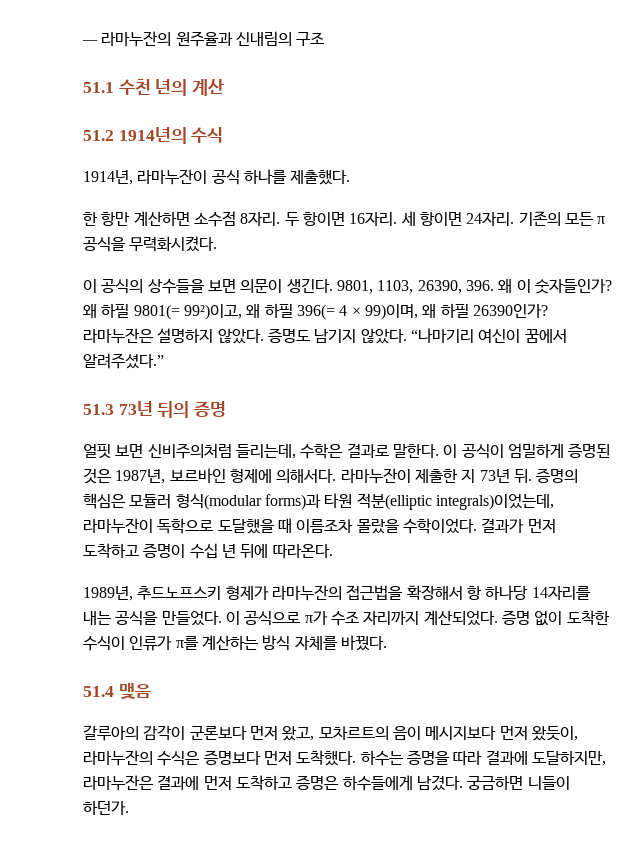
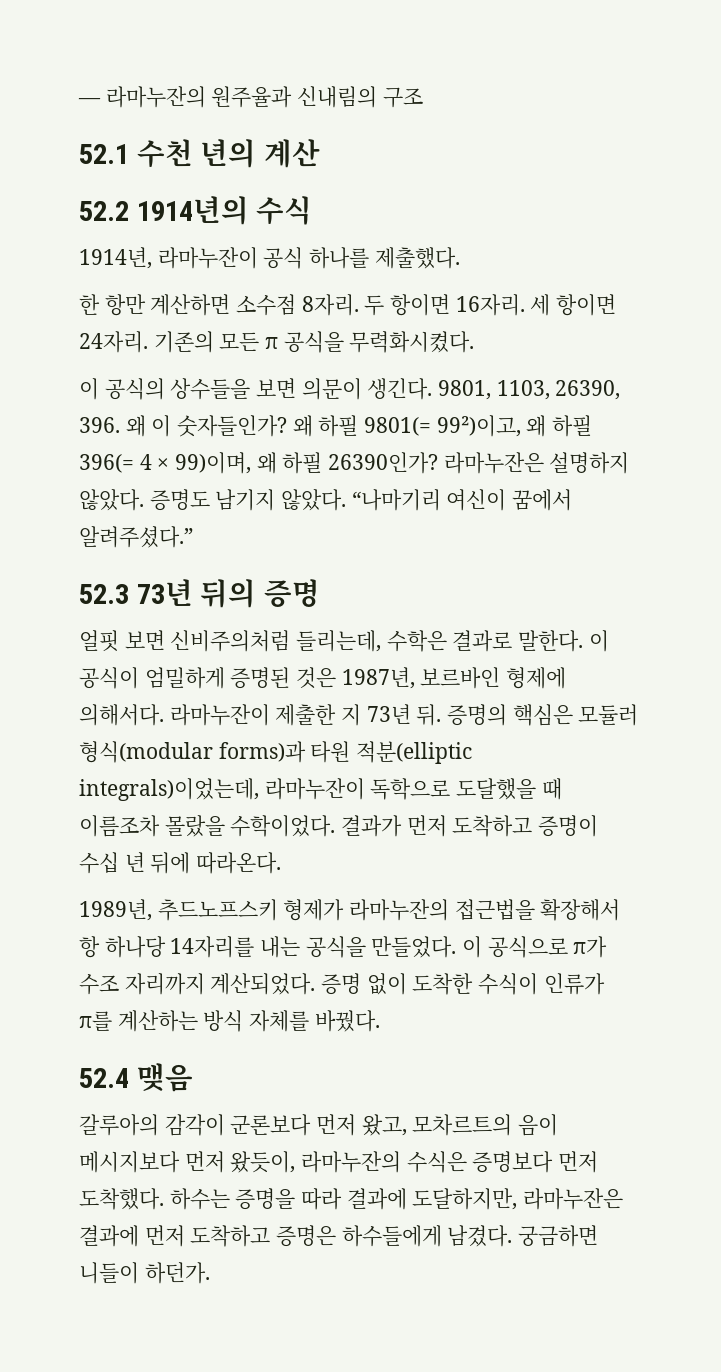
[83,82,114,93] 51.1 -> [79,144,129,164] 52.1
[83,130,114,141] 51.2 -> [79,201,129,221] 52.2
[83,404,114,415] 51.3 -> [79,584,129,604] 52.3
[83,686,114,697] 51.4 -> [79,1068,129,1088] 52.4

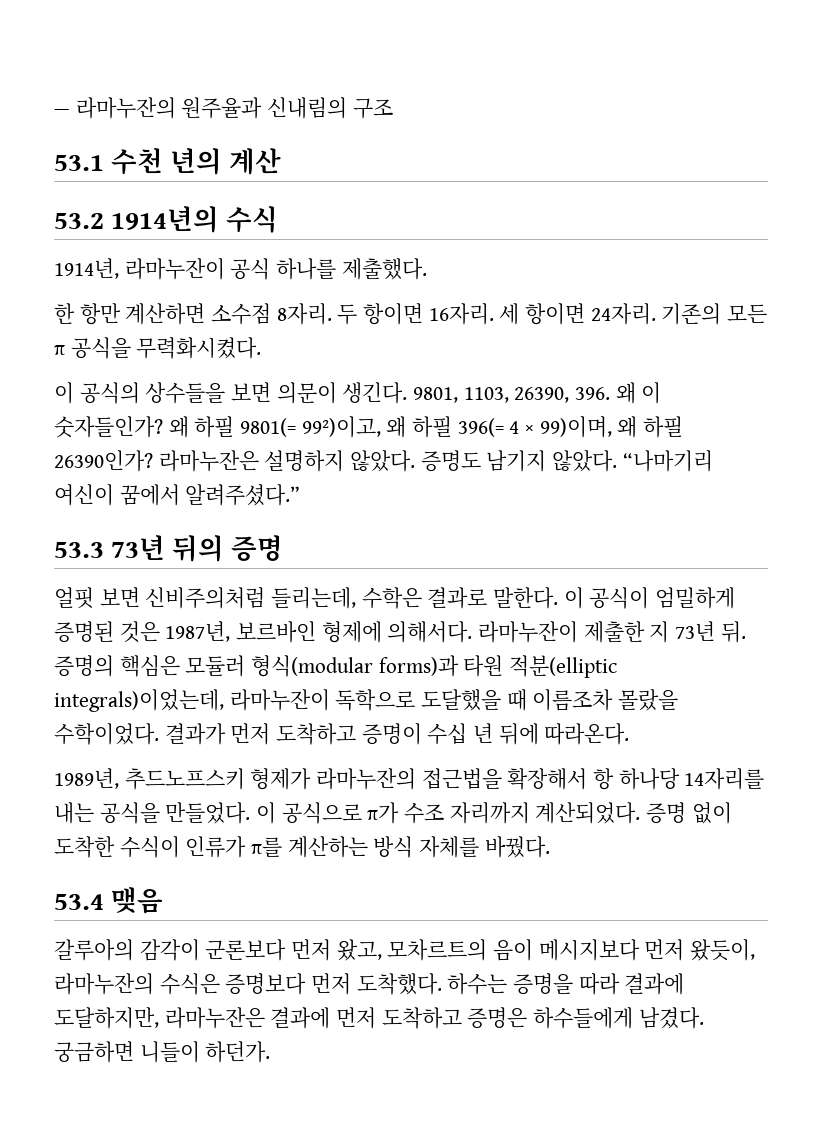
[79,144,129,164] 52.1 -> [54,155,104,171] 53.1
[79,201,129,221] 52.2 -> [54,213,104,229] 53.2
[79,584,129,604] 52.3 -> [54,542,104,558] 53.3
[79,1068,129,1088] 52.4 -> [54,894,104,910] 53.4

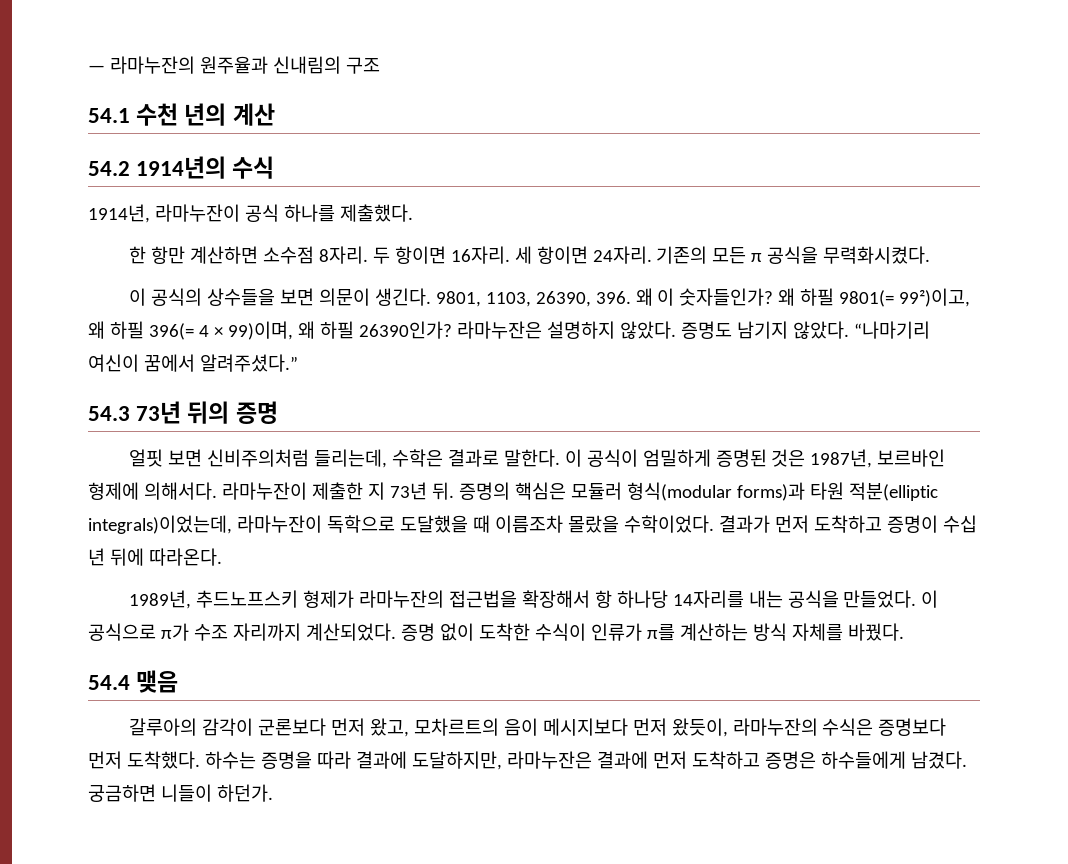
[54,155,104,171] 53.1 -> [88,108,130,123] 54.1
[54,213,104,229] 53.2 -> [88,161,130,176] 54.2
[54,542,104,558] 53.3 -> [88,406,130,421] 54.3
[54,894,104,910] 53.4 -> [88,675,130,690] 54.4

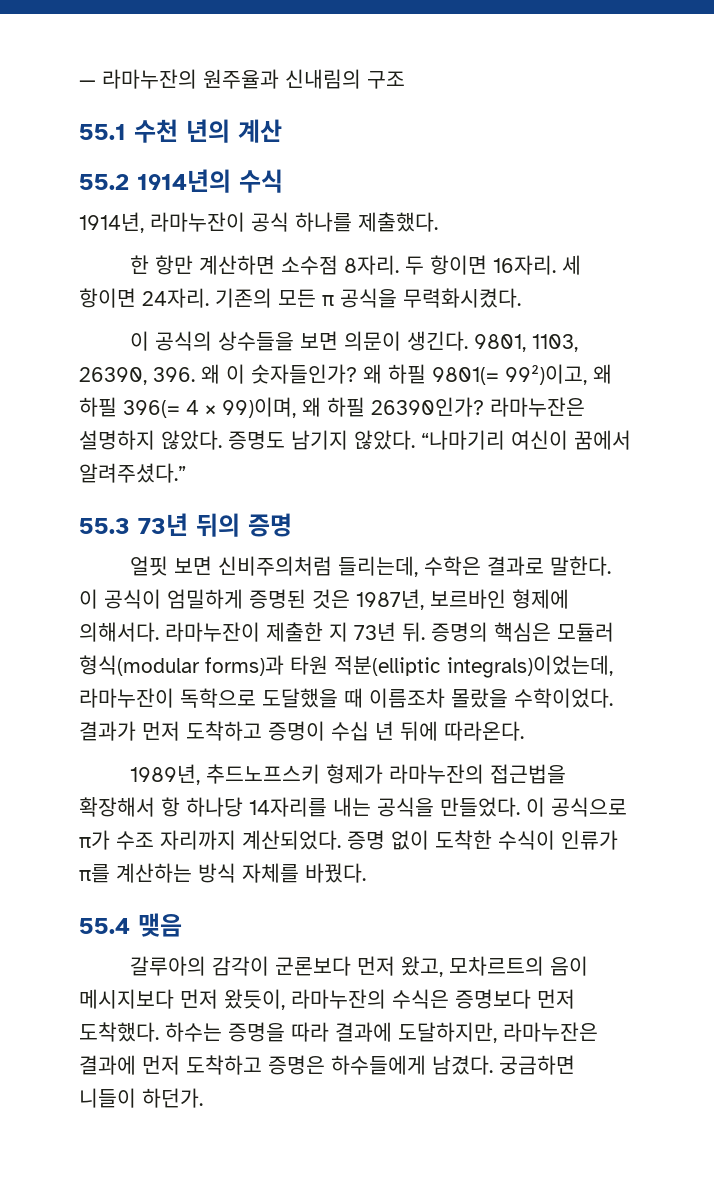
[88,108,130,123] 54.1 -> [79,124,126,140] 55.1
[88,161,130,176] 54.2 -> [79,174,129,190] 55.2
[88,406,130,421] 54.3 -> [79,518,130,534] 55.3
[88,675,130,690] 54.4 -> [79,918,130,934] 55.4

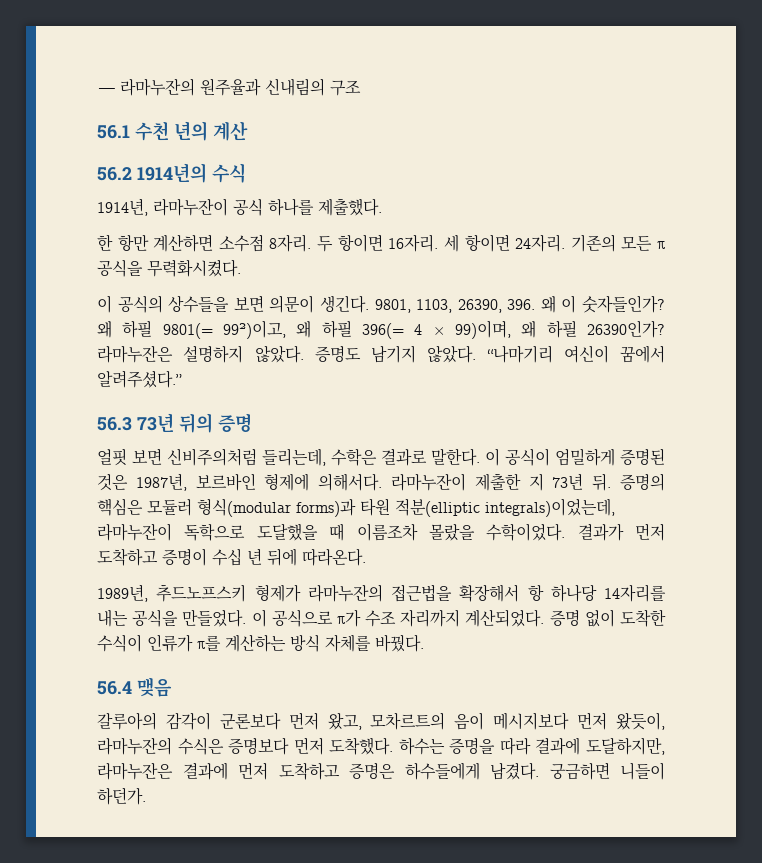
[79,124,126,140] 55.1 -> [97,125,130,139] 56.1
[79,174,129,190] 55.2 -> [97,167,132,181] 56.2
[79,518,130,534] 55.3 -> [97,417,132,431] 56.3
[79,918,130,934] 55.4 -> [97,681,132,695] 56.4

